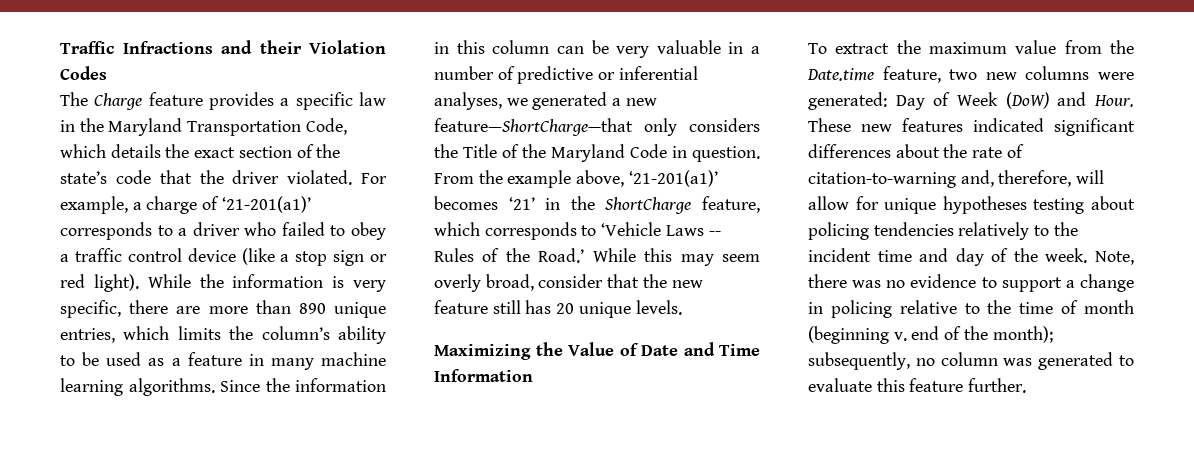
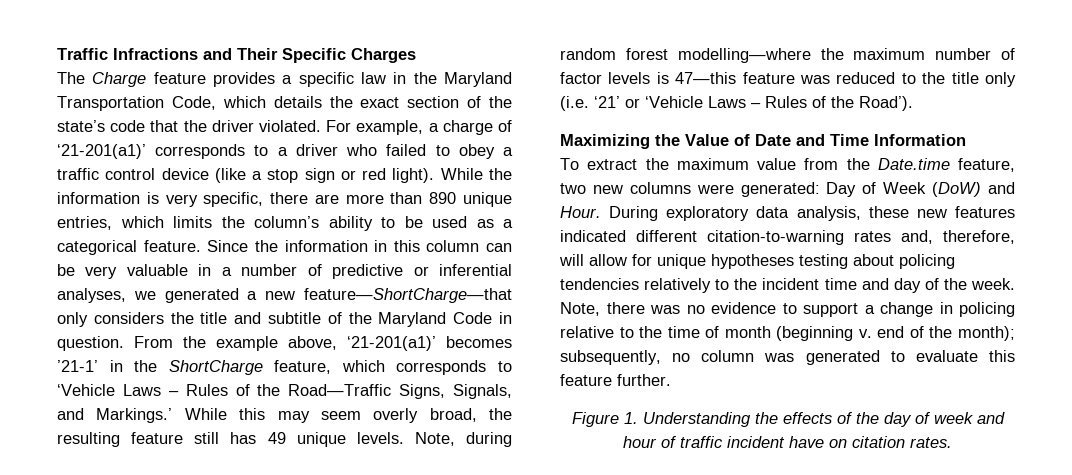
[259,40,386,54] [60,66,107,80] their Violation Codes -> [237,48,416,63] Their Specific Charges
[187,352,386,370] [60,378,215,396] feature in many machine learning algorithms. -> [57,240,201,255] categorical feature.
[463,144,497,158] Title -> [200,312,321,324] title and subtitle
[508,197,535,210] ‘21’ -> [57,360,98,372] ’21-1’
[708,231,721,236] [434,248,585,263] -- Rules of the Road.’ -> [168,384,512,399] [57,408,173,423] – Rules of the Road—Traffic Signs, Signals, and Markings.’
[538,274,703,288] consider that the new -> [489,408,512,420] [57,432,120,447] the resulting
[556,303,575,314] 20 -> [267,432,286,444] 49
(682, 307) none -> [414,432,512,447] [560,48,1015,63] [560,72,1016,87] [560,96,913,111] Note, during random forest modelling—where the maximum number of factor levels is 47—this feature was reduced to the title only (i.e. ‘21’ or ‘Vehicle Laws – Rules of the Road’).
[808,118,1135,136] [808,144,1024,158] [808,172,956,188] These new features indicated significant differences about the rate of citation-to-warning -> [609,206,1015,221] [560,230,891,245] During exploratory data analysis, these new features indicated different citation-to-warning rates
(1027, 385) none -> [571,412,1005,427] [623,436,952,448] // Figure 1. Understanding the effects of the day of week and hour of traffic incident have on citation rates.

